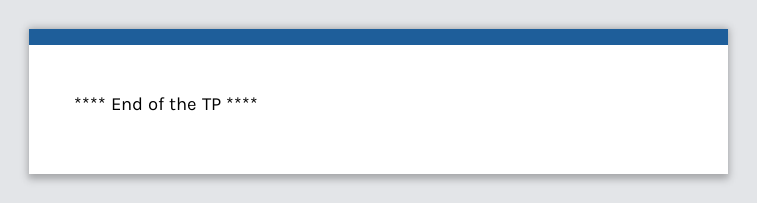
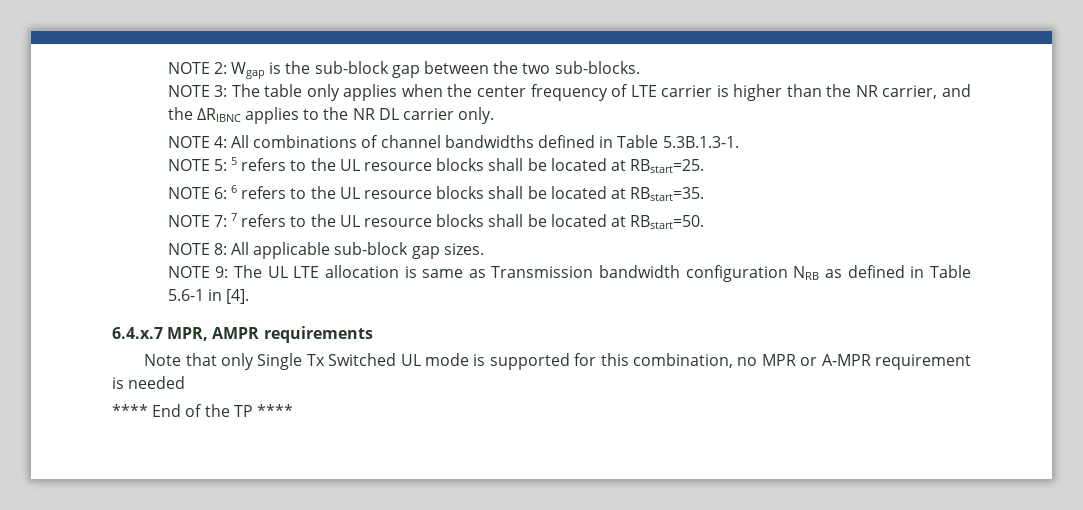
(74, 103) none -> [167,61,640,79] [167,84,971,101] [167,107,495,124] [167,135,739,148] [167,157,705,173] [167,185,705,201] [167,213,705,229] [167,242,484,259] [167,265,972,282] [167,289,250,304] [112,326,373,343] [144,353,972,370] [112,376,186,389] NOTE 2: Wgap is the sub-block gap between the two sub-blocks. // NOTE 3: The table only applies when the center frequency of LTE carrier is higher than the NR carrier, and the ΔRIBNC applies to the NR DL carrier only. // NOTE 4: All combinations of channel bandwidths defined in Table 5.3B.1.3-1. // NOTE 5: 5 refers to the UL resource blocks shall be located at RBstart=25. // NOTE 6: 6 refers to the UL resource blocks shall be located at RBstart=35. // NOTE 7: 7 refers to the UL resource blocks shall be located at RBstart=50. // NOTE 8: All applicable sub-block gap sizes. // NOTE 9: The UL LTE allocation is same as Transmission bandwidth configuration NRB as defined in Table 5.6-1 in [4]. // 6.4.x.7 MPR, AMPR requirements // Note that only Single Tx Switched UL mode is supported for this combination, no MPR or A-MPR requirement is needed //

